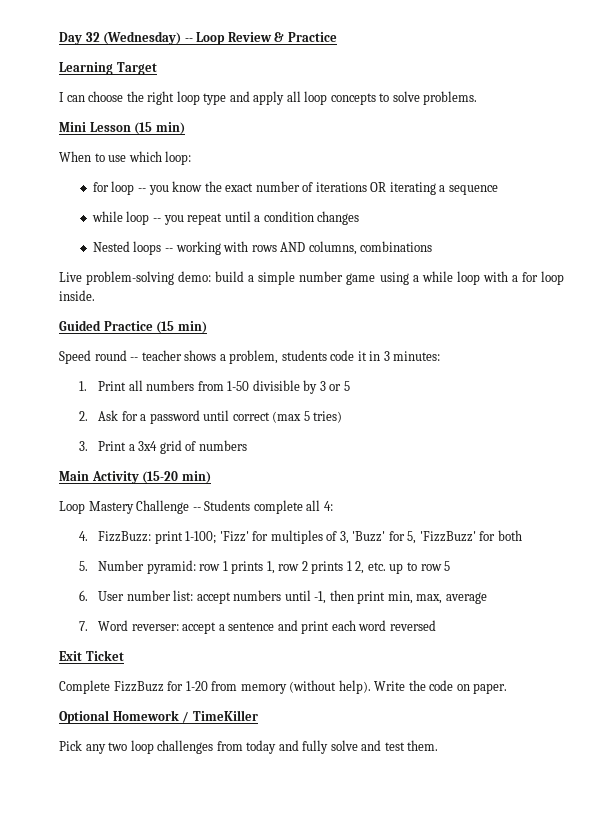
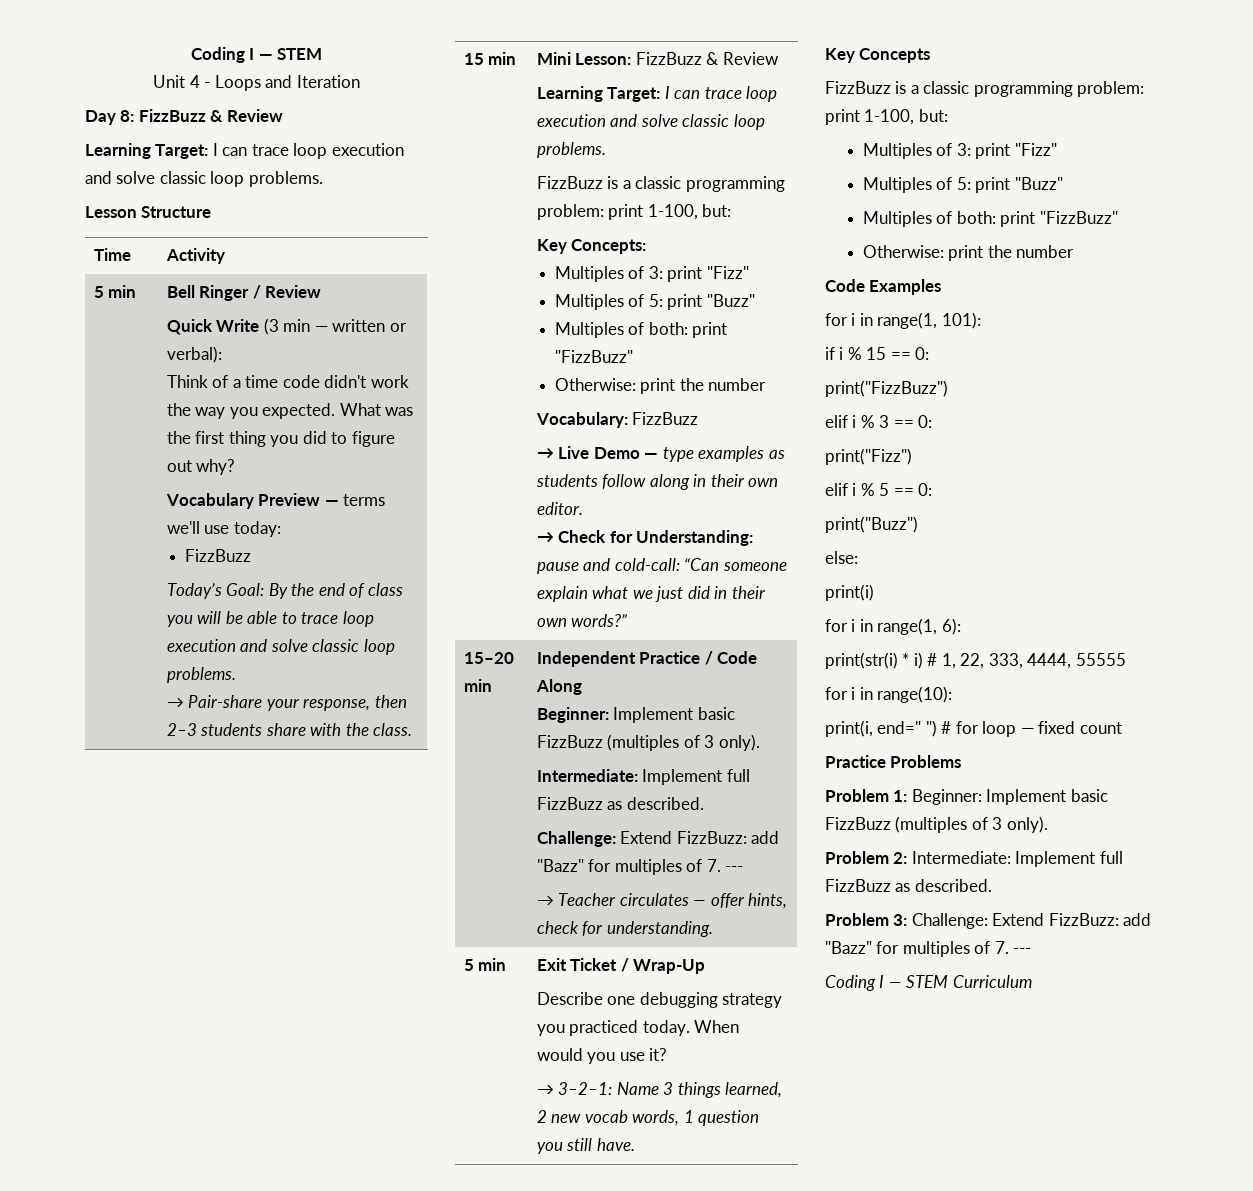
[59,31,337,45] [59,62,157,75] [59,91,478,105] [59,122,185,135] [59,151,192,165] [92,181,498,195] [91,211,360,225] [92,241,433,255] [59,271,564,285] [59,290,95,301] [59,320,207,334] [59,350,441,364] [78,380,350,394] [78,410,343,424] [78,440,247,454] [59,471,211,484] [59,500,333,514] [78,530,522,544] [78,560,451,574] [78,590,487,604] [78,620,436,634] [59,650,124,661] [59,680,508,694] [59,710,258,724] [59,740,439,754] Day 32 (Wednesday) -- Loop Review & Practice // Learning Target // I can choose the right loop type and apply all loop concepts to solve problems. // Mini Lesson (15 min) // When to use which loop: // for loop -- you know the exact number of iterations OR iterating a sequence // while loop -- you repeat until a condition changes // Nested loops -- working with rows AND columns, combinations // Live problem-solving demo: build a simple number game using a while loop with a for loop inside. // Guided Practice (15 min) // Speed round -- teacher shows a problem, students code it in 3 minutes: // 1. Print all numbers from 1-50 divisible by 3 or 5 // 2. Ask for a password until correct (max 5 tries) // 3. Print a 3x4 grid of numbers // Main Activity (15-20 min) // Loop Mastery Challenge -- Students complete all 4: // 4. FizzBuzz: print 1-100; 'Fizz' for multiples of 3, 'Buzz' for 5, 'FizzBuzz' for both // 5. Number pyramid: row 1 prints 1, row 2 prints 1 2, etc. up to row 5 // 6. User number list: accept numbers until -1, then print min, max, average // 7. Word reverser: accept a sentence and print each word reversed // Exit Ticket // Complete FizzBuzz for 1-20 from memory (without help). Write the code on paper. // Optional Homework / TimeKiller // Pick any two loop challenges from today and fully solve and test them. -> [190,47,323,63] [153,75,360,91] [85,109,283,125] [85,143,404,159] [85,171,323,187] [85,206,212,218] [93,248,131,261] [165,248,225,264] [93,285,137,298] [166,285,322,301] [166,318,407,335] [166,346,222,363] [166,375,409,388] [166,403,414,419] [166,431,395,447] [166,459,236,475] [165,493,386,509] [166,521,281,537] [184,549,251,562] [166,583,403,599] [166,611,374,627] [166,639,395,655] [166,667,236,683] [166,695,407,711] [166,723,413,736] [463,52,517,65] [536,52,779,65] [536,86,778,102] [536,114,765,130] [536,142,606,158] [536,176,785,192] [536,204,732,220] [536,239,647,254] [554,266,749,282] [554,294,755,310] [554,322,728,338] [554,350,633,363] [554,378,767,394] [535,412,699,428] [536,446,785,462] [535,474,779,490] [536,502,583,515] [536,530,754,546] [536,558,787,574] [536,586,766,602] [536,614,628,627] [463,652,514,664] [463,679,492,692] [536,651,758,667] [535,679,582,695] [536,707,735,723] [536,734,760,751] [536,769,750,785] [536,797,704,810] [536,831,780,847] [536,859,744,875] [536,893,788,909] [536,921,713,937] [463,958,507,971] [536,958,706,974] [536,992,783,1008] [536,1020,740,1036] [536,1048,668,1064] [536,1082,783,1098] [536,1110,760,1126] [536,1138,635,1154] [825,48,931,63] [825,81,1145,97] [825,109,948,125] [862,143,1057,159] [862,177,1063,193] [862,211,1118,227] [862,245,1075,261] [825,279,942,295] [825,312,981,329] [825,347,930,360] [825,380,948,397] [825,415,933,428] [825,448,912,465] [825,483,933,496] [825,516,918,533] [825,551,858,564] [825,584,874,601] [825,618,961,635] [825,652,1126,669] [825,686,953,703] [825,720,1122,737] [825,755,962,768] [825,789,1108,805] [825,816,1048,833] [825,851,1123,867] [825,879,992,892] [825,913,1152,929] [825,941,1032,957] [825,975,1032,991] Coding I — STEM // Unit 4 - Loops and Iteration // Day 8: FizzBuzz & Review // Learning Target: I can trace loop execution and solve classic loop problems. // Lesson Structure // Time | Activity // 5 min | Bell Ringer / Review // Quick Write (3 min — written or verbal): // Think of a time code didn't work the way you expected. What was the first thing you did to figure out why? // Vocabulary Preview — terms we'll use today: // FizzBuzz // Today’s Goal: By the end of class you will be able to trace loop execution and solve classic loop problems. // → Pair-share your response, then 2–3 students share with the class. // 15 min | Mini Lesson: FizzBuzz & Review // Learning Target: I can trace loop execution and solve classic loop problems. // FizzBuzz is a classic programming problem: print 1-100, but: // Key Concepts: // Multiples of 3: print "Fizz" // Multiples of 5: print "Buzz" // Multiples of both: print "FizzBuzz" // Otherwise: print the number // Vocabulary: FizzBuzz // → Live Demo — type examples as students follow along in their own editor. // → Check for Understanding: pause and cold-call: “Can someone explain what we just did in their own words?” // 15–20 min | Independent Practice / Code Along // Beginner: Implement basic FizzBuzz (multiples of 3 only). // Intermediate: Implement full FizzBuzz as described. // Challenge: Extend FizzBuzz: add "Bazz" for multiples of 7. --- // → Teacher circulates — offer hints, check for understanding. // 5 min | Exit Ticket / Wrap-Up // Describe one debugging strategy you practiced today. When would you use it? // → 3–2–1: Name 3 things learned, 2 new vocab words, 1 question you still have. // Key Concepts // FizzBuzz is a classic programming problem: print 1-100, but: // Multiples of 3: print "Fizz" // Multiples of 5: print "Buzz" // Multiples of both: print "FizzBuzz" // Otherwise: print the number // Code Examples // for i in range(1, 101): // if i % 15 == 0: // print("FizzBuzz") // elif i % 3 == 0: // print("Fizz") // elif i % 5 == 0: // print("Buzz") // else: // print(i) // for i in range(1, 6): // print(str(i) * i) # 1, 22, 333, 4444, 55555 // for i in range(10): // print(i, end=" ") # for loop — fixed count // Practice Problems // Problem 1: Beginner: Implement basic FizzBuzz (multiples of 3 only). // Problem 2: Intermediate: Implement full FizzBuzz as described. // Problem 3: Challenge: Extend FizzBuzz: add "Bazz" for multiples of 7. --- // Coding I — STEM Curriculum

